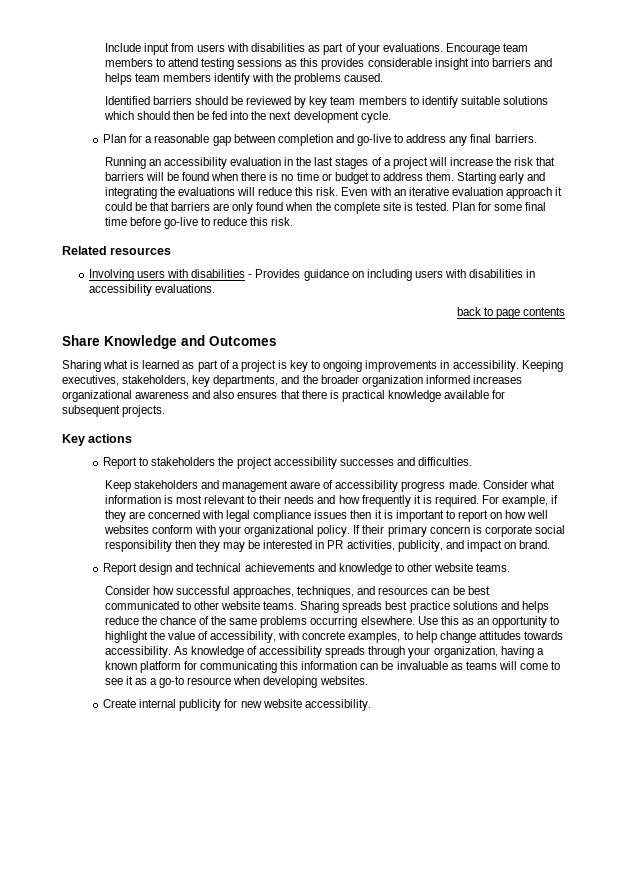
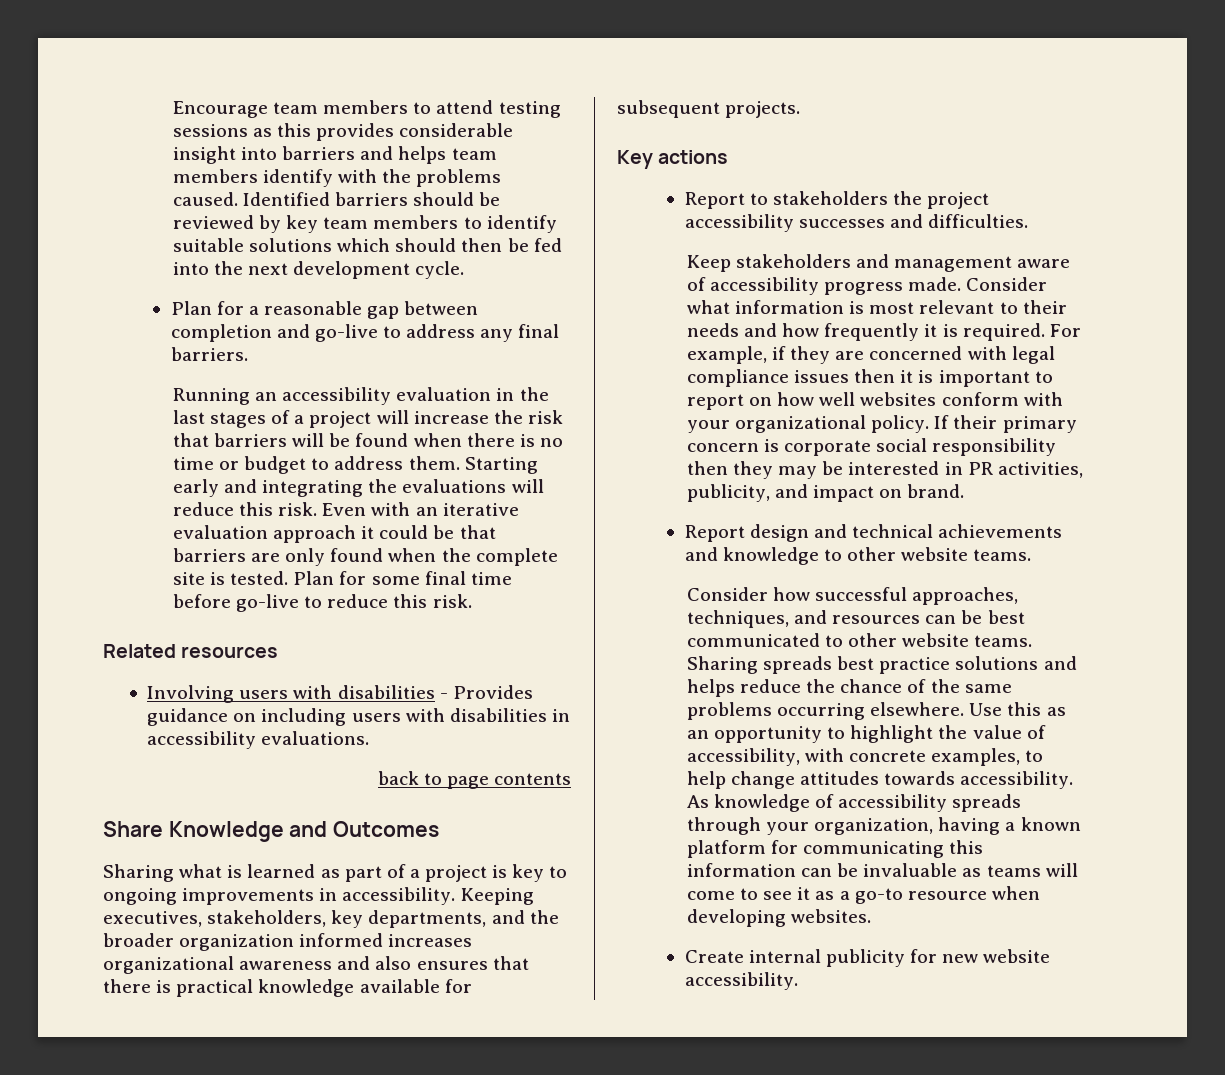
[104,43,443,55] Include input from users with disabilities as part of your evaluations. -> (172, 109) none
(384, 77) // -> (238, 199) none

